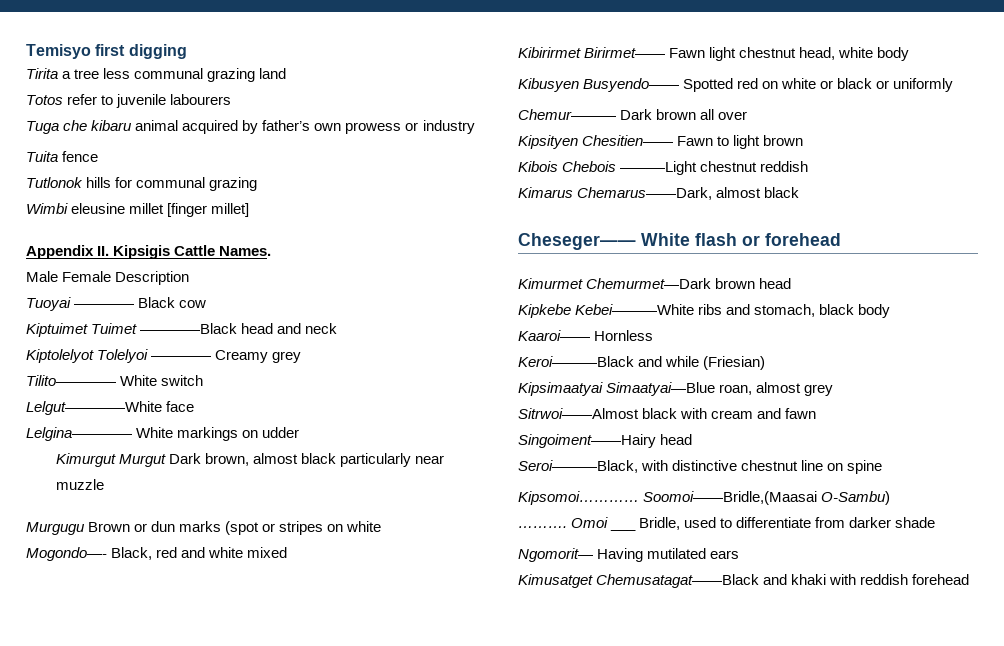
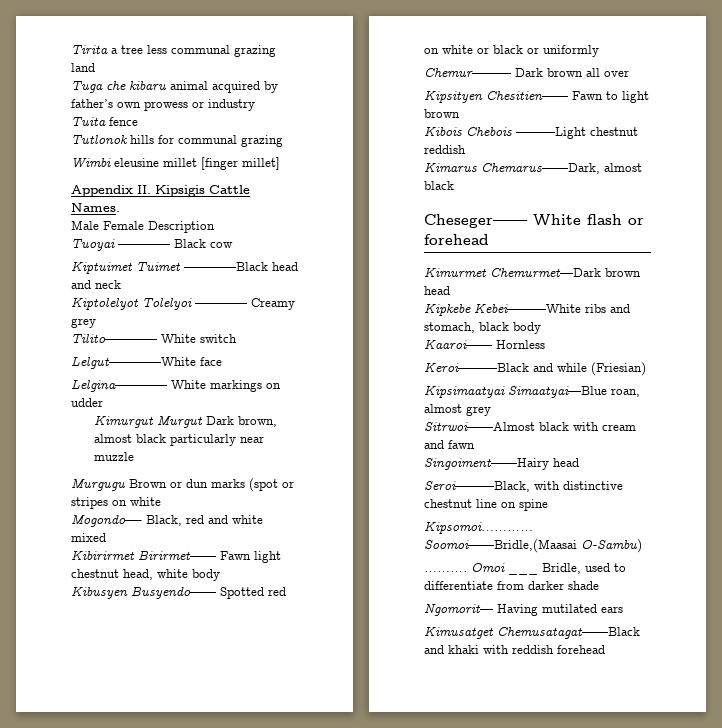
[26,44,187,59] Temisyo first digging // -> (71, 49) none
[26,94,232,108] // Totos refer to juvenile labourers -> (95, 67) none

